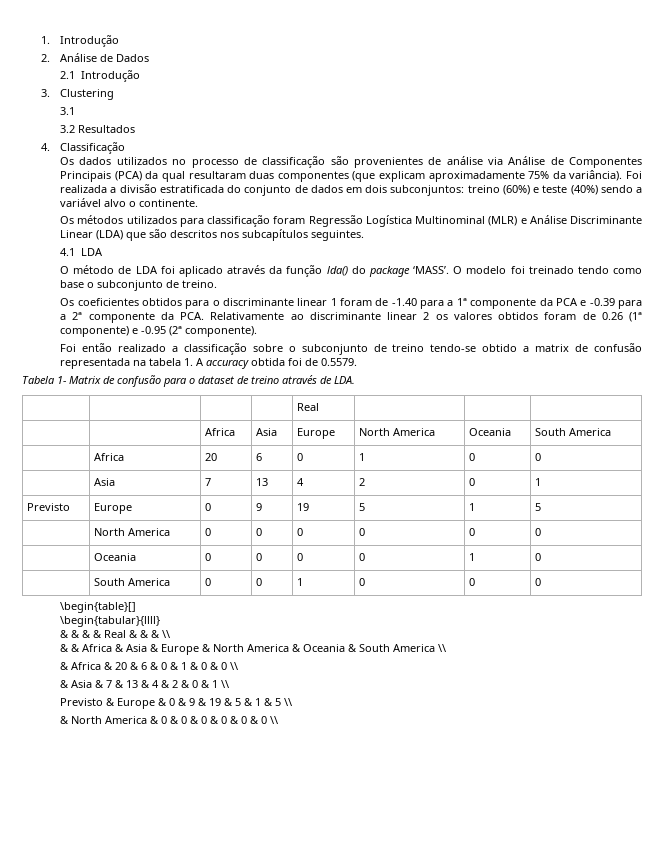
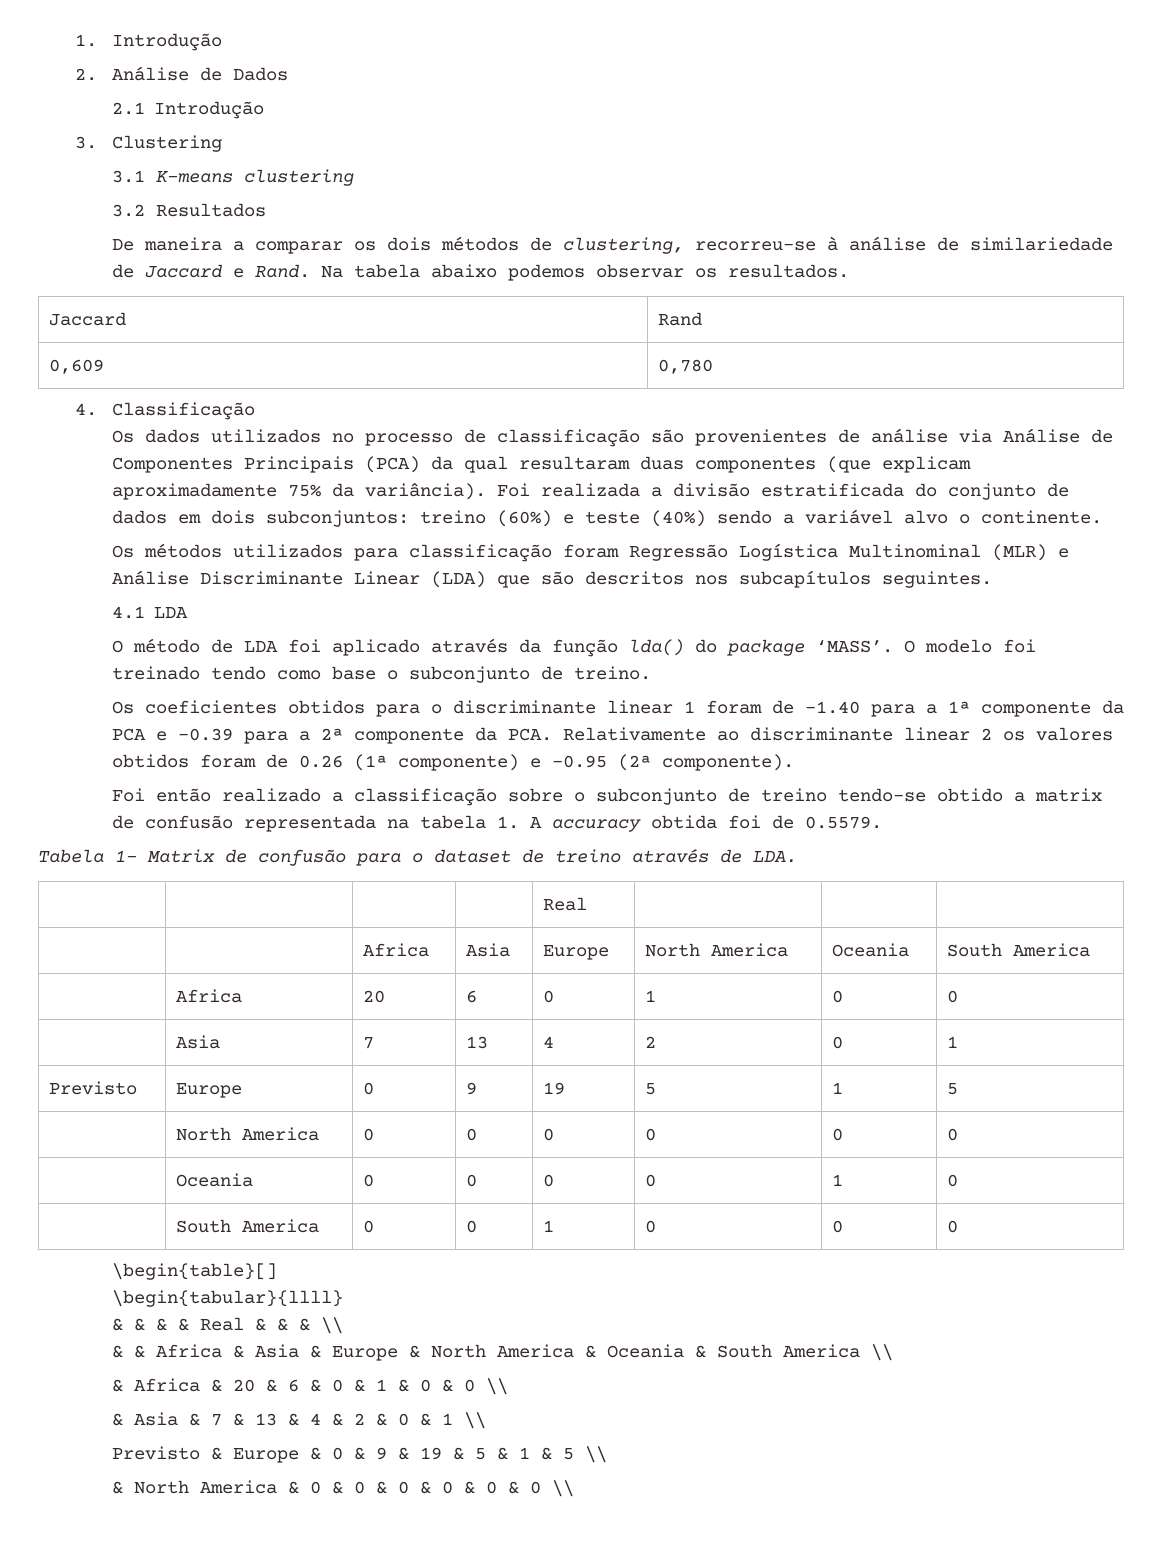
(76, 111) none -> [155,169,354,186] K-means clustering
(136, 129) none -> [111,236,1113,254] [111,264,849,281] [48,312,126,326] [657,312,702,326] [48,359,104,374] [657,359,713,374] // De maneira a comparar os dois métodos de clustering, recorreu-se à análise de similariedade de Jaccard e Rand. Na tabela abaixo podemos observar os resultados. // Jaccard | Rand // 0,609 | 0,780

